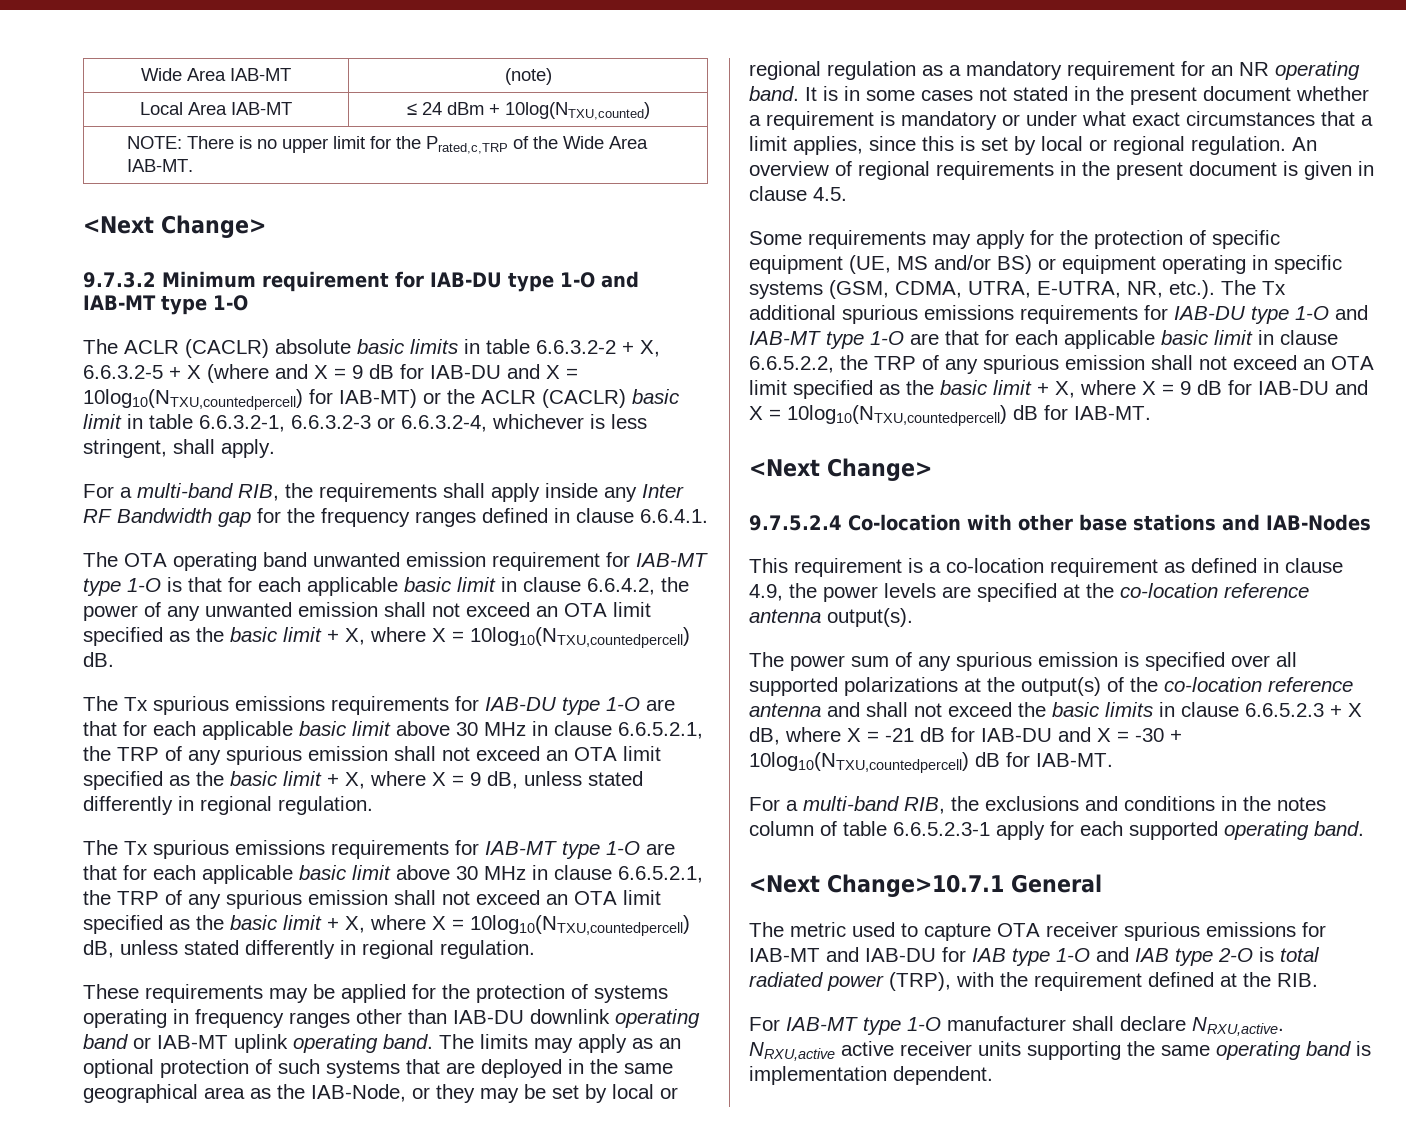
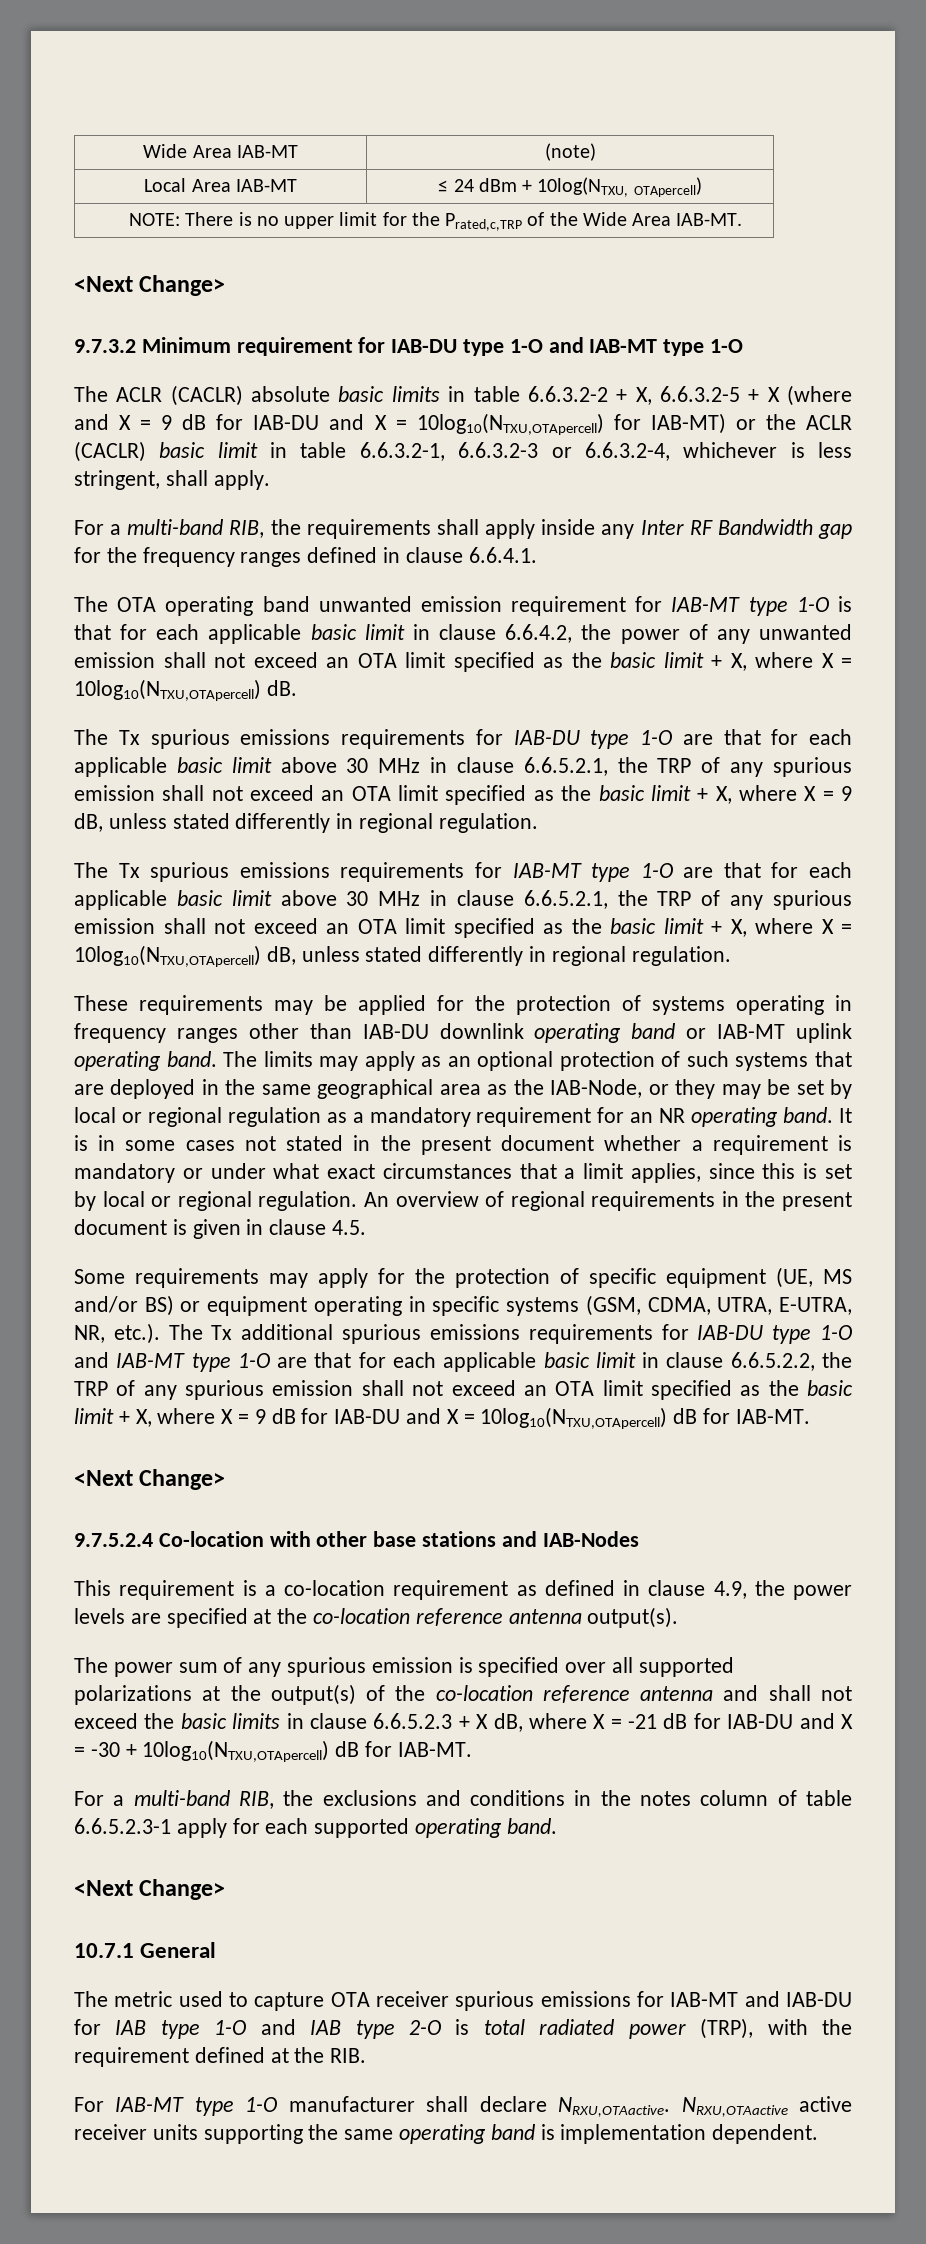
[504,102,650,120] 10log(NTXU,counted) -> [537,177,702,197] 10log(NTXU, OTApercell)
[83,389,303,410] 10log10(NTXU,countedpercell) -> [416,413,604,435] 10log10(NTXU,OTApercell)
[470,627,690,648] 10log10(NTXU,countedpercell) -> [74,679,261,701] 10log10(NTXU,OTApercell)
[470,915,690,936] 10log10(NTXU,countedpercell) -> [74,945,261,967] 10log10(NTXU,OTApercell)
[787,405,1007,426] 10log10(NTXU,countedpercell) -> [480,1407,668,1429] 10log10(NTXU,OTApercell)
[749,752,969,773] 10log10(NTXU,countedpercell) -> [142,1740,330,1762] 10log10(NTXU,OTApercell)
[827,874,1004,897] Change>10.7.1 -> [139,1879,226,1900] [74,1943,134,1958] Change> // 10.7.1
[1192,1017,1284,1036] [749,1042,835,1061] NRXU,active. NRXU,active -> [558,2097,788,2117] NRXU,OTAactive. NRXU,OTAactive

